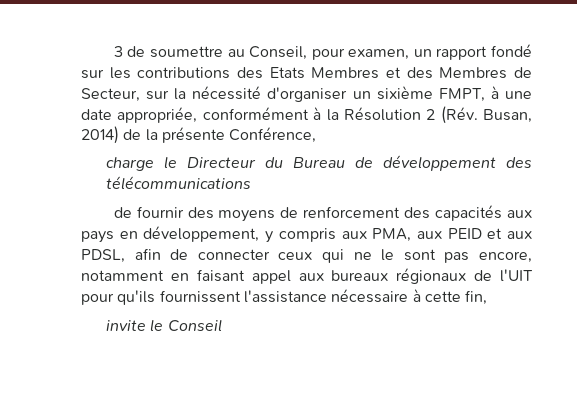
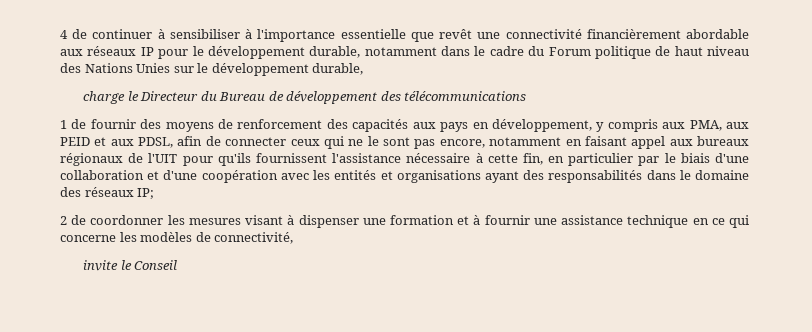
[113,44,532,60] [81,67,532,79] [81,86,532,102] [81,106,532,124] [81,126,317,144] 3 de soumettre au Conseil, pour examen, un rapport fondé sur les contributions des Etats Membres et des Membres de Secteur, sur la nécessité d'organiser un sixième FMPT, à une date appropriée, conformément à la Résolution 2 (Rév. Busan, 2014) de la présente Conférence, -> [60,29,749,42] [60,46,749,59] [60,63,364,76] 4 de continuer à sensibiliser à l'importance essentielle que revêt une connectivité financièrement abordable aux réseaux IP pour le développement durable, notamment dans le cadre du Forum politique de haut niveau des Nations Unies sur le développement durable,
(252, 183) none -> [60,120,67,129] 1
(488, 297) none -> [548,153,749,166] [60,170,749,183] [60,187,155,199] [60,215,749,228] [60,232,294,244] en particulier par le biais d'une collaboration et d'une coopération avec les entités et organisations ayant des responsabilités dans le domaine des réseaux IP; // 2 de coordonner les mesures visant à dispenser une formation et à fournir une assistance technique en ce qui concerne les modèles de connectivité,

